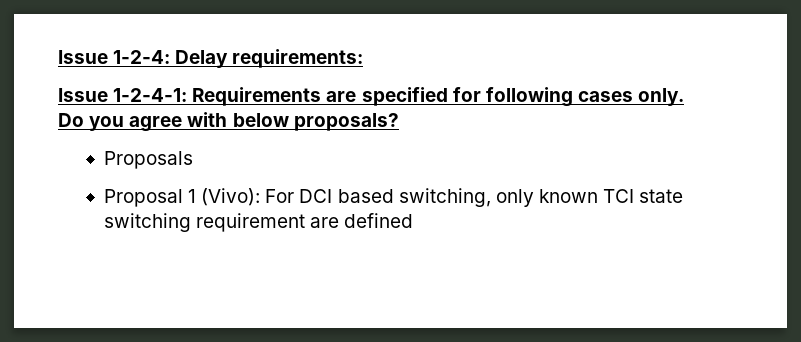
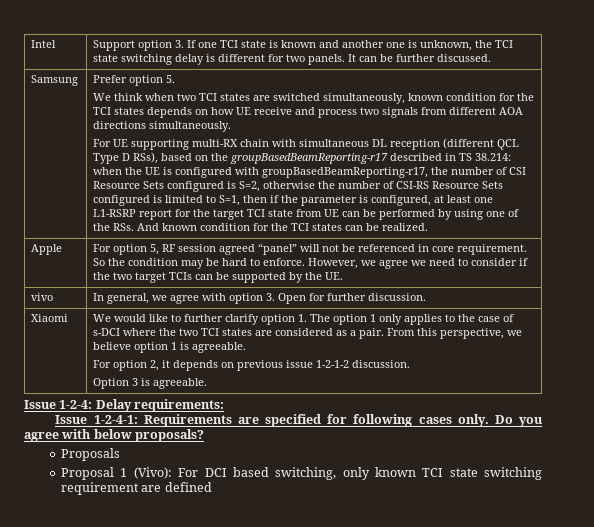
(58, 57) none -> [31,40,57,48] [93,40,514,51] [93,54,492,65] [31,75,79,86] [93,75,176,86] [93,93,535,104] [93,107,524,118] [93,121,232,132] [93,138,520,150] [93,152,512,164] [93,167,527,178] [93,181,504,192] [93,195,494,206] [93,209,520,220] [93,223,429,231] [31,244,63,255] [93,243,528,255] [93,258,529,269] [93,272,344,283] [31,293,54,301] [93,293,427,304] [31,314,69,322] [93,314,515,325] [93,328,523,339] [93,342,247,353] [93,360,411,371] [93,378,208,389] Intel | Support option 3. If one TCI state is known and another one is unknown, the TCI state switching delay is different for two panels. It can be further discussed. // Samsung | Prefer option 5. // We think when two TCI states are switched simultaneously, known condition for the TCI states depends on how UE receive and process two signals from different AOA directions simultaneously. // For UE supporting multi-RX chain with simultaneous DL reception (different QCL Type D RSs), based on the groupBasedBeamReporting-r17 described in TS 38.214: when the UE is configured with groupBasedBeamReporting-r17, the number of CSI Resource Sets configured is S=2, otherwise the number of CSI-RS Resource Sets configured is limited to S=1, then if the parameter is configured, at least one L1-RSRP report for the target TCI state from UE can be performed by using one of the RSs. And known condition for the TCI states can be realized. // Apple | For option 5, RF session agreed “panel” will not be referenced in core requirement. So the condition may be hard to enforce. However, we agree we need to consider if the two target TCIs can be supported by the UE. // vivo | In general, we agree with option 3. Open for further discussion. // Xiaomi | We would like to further clarify option 1. The option 1 only applies to the case of s-DCI where the two TCI states are considered as a pair. From this perspective, we believe option 1 is agreeable. // For option 2, it depends on previous issue 1-2-1-2 discussion. // Option 3 is agreeable. //

